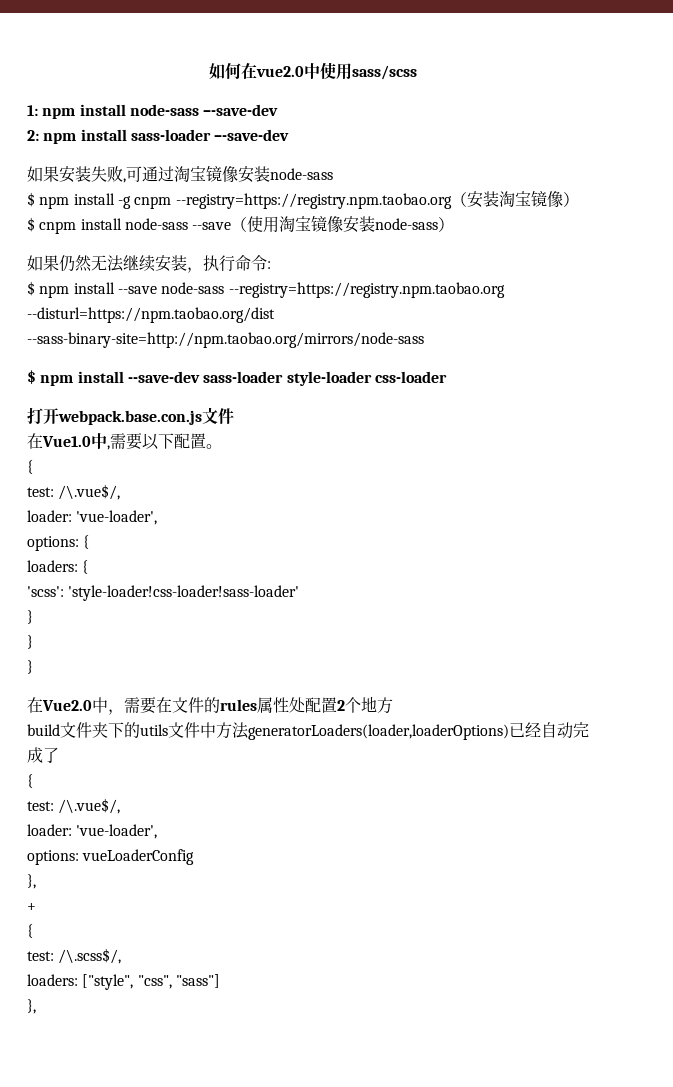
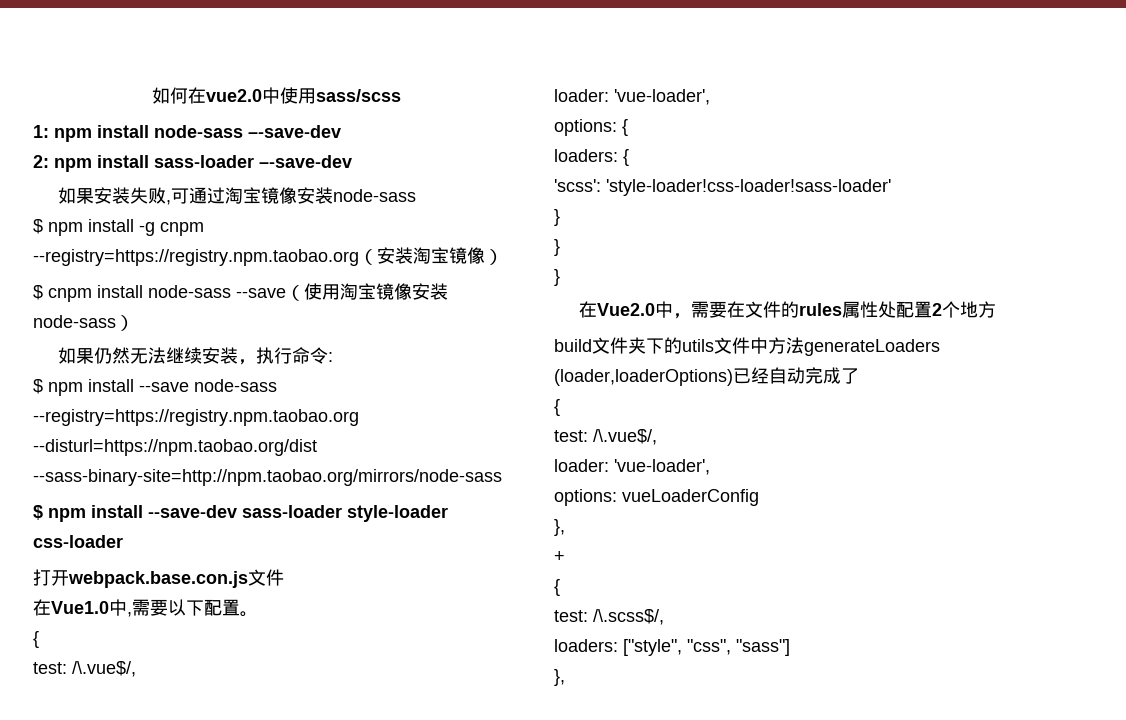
[248,724,509,740] generatorLoaders(loader,loaderOptions) -> [804,339,940,356] [554,369,733,386] generateLoaders (loader,loaderOptions)

